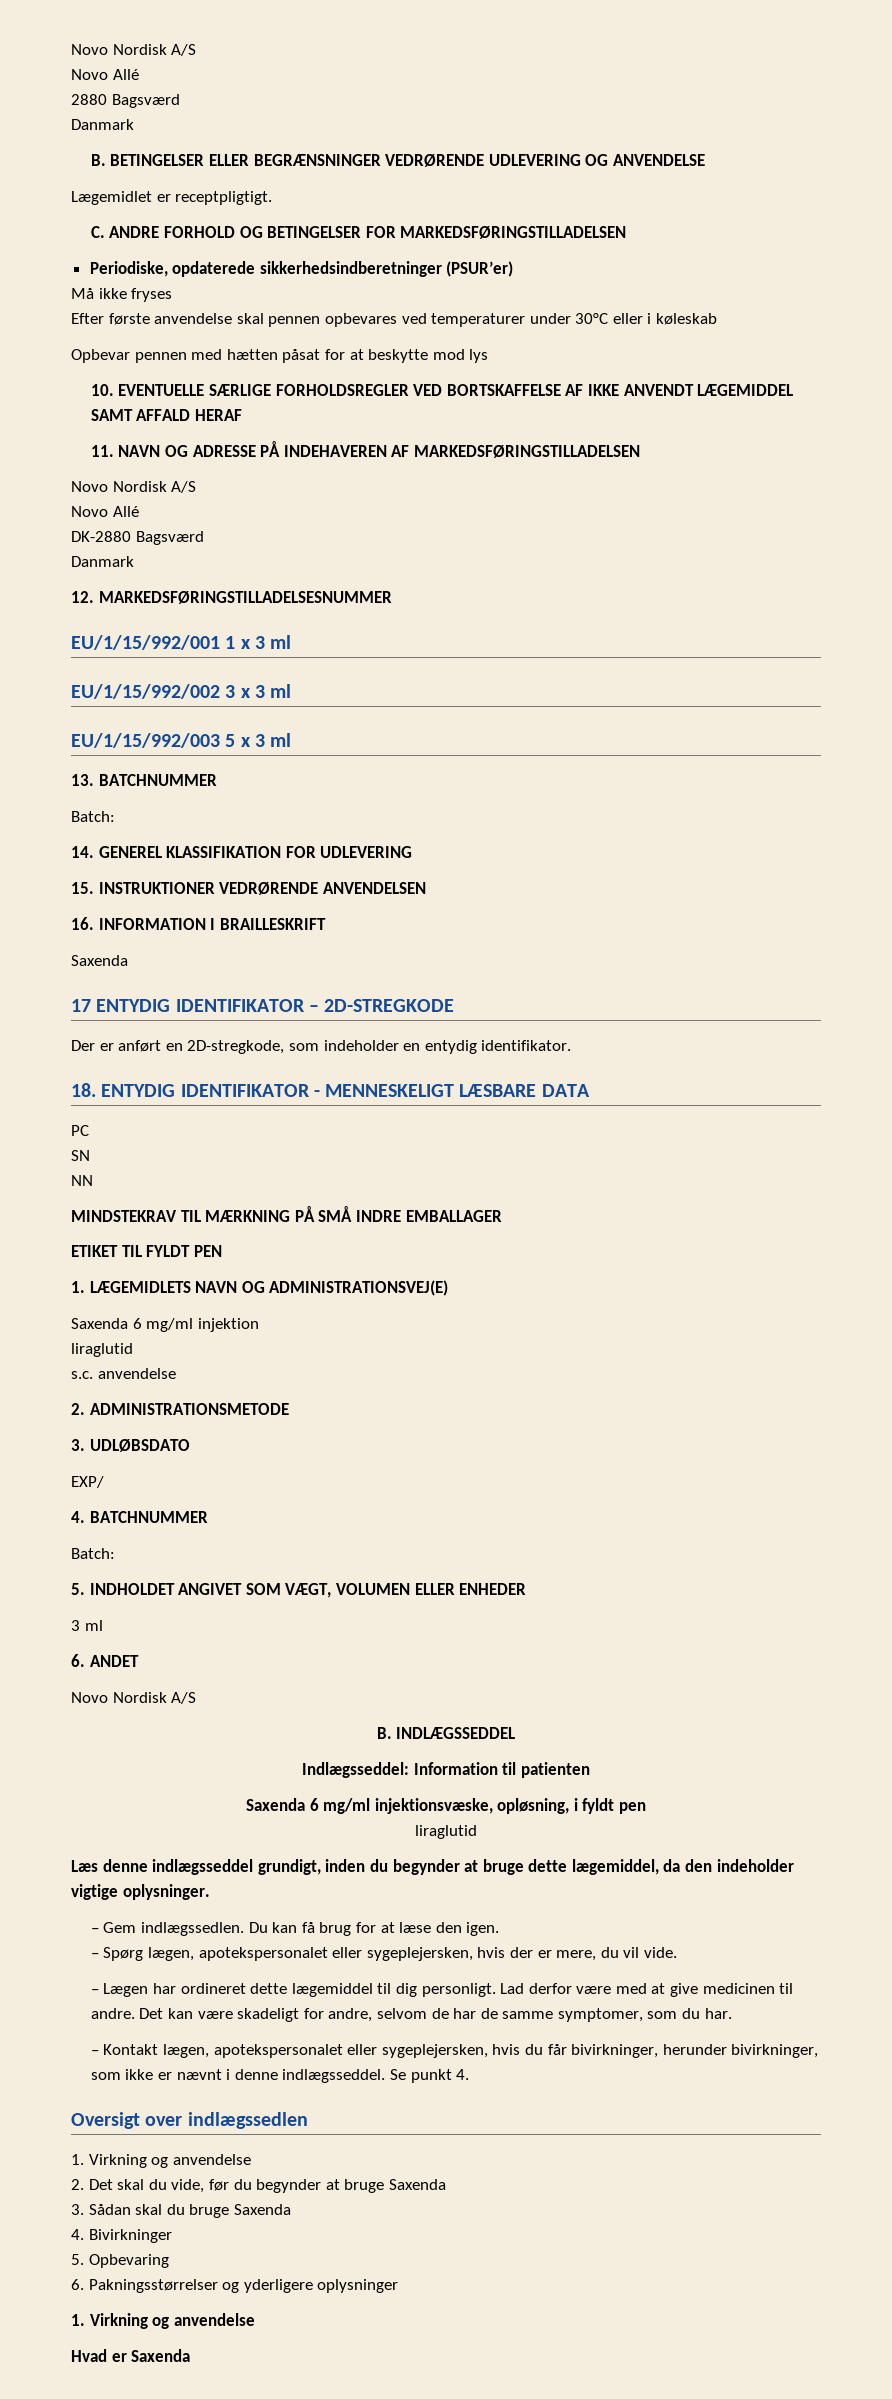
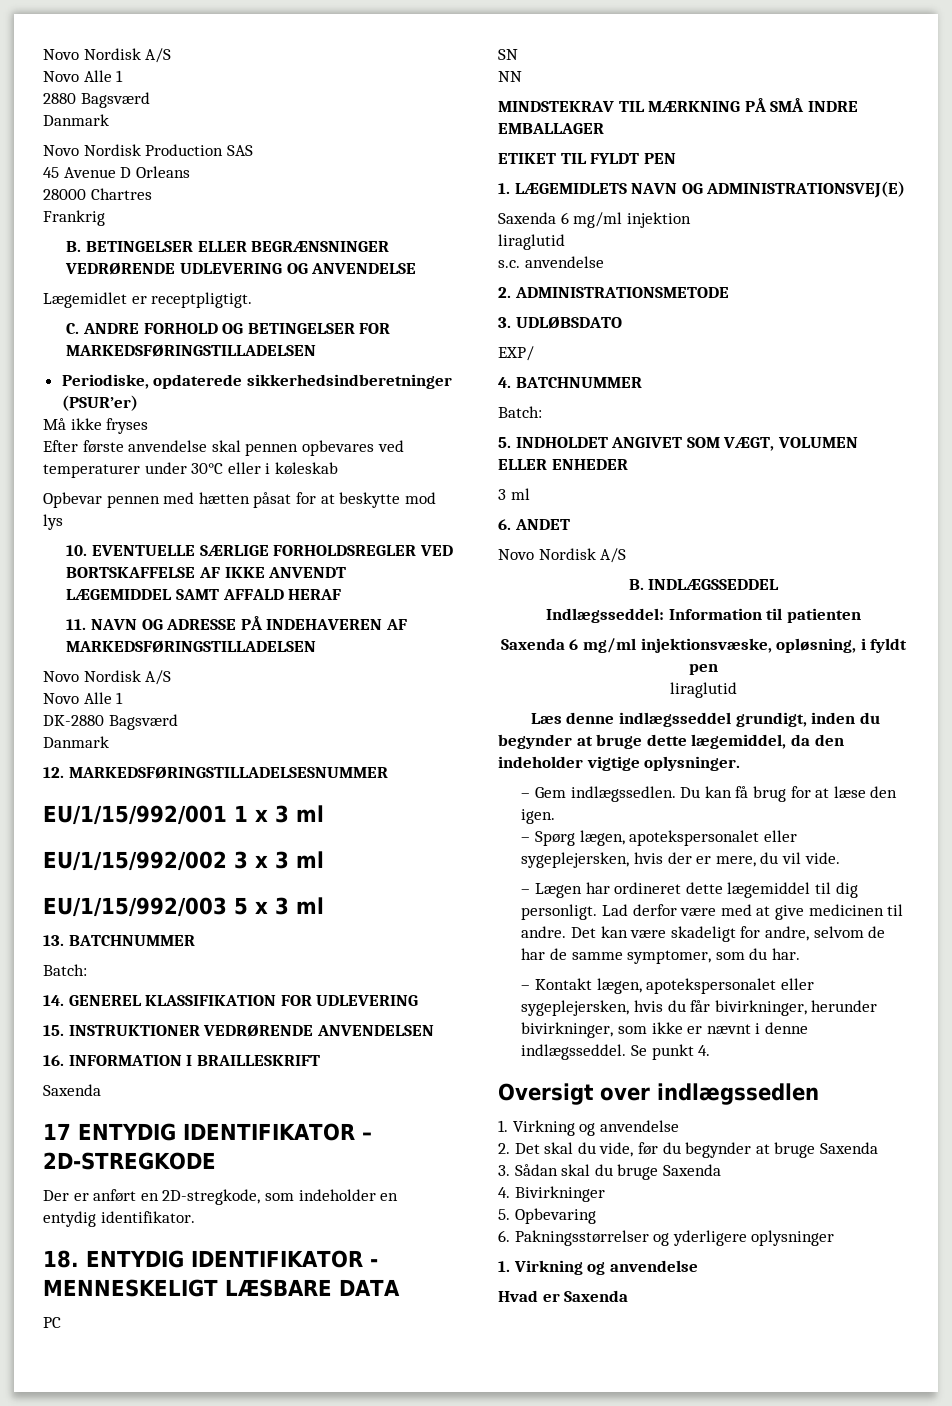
[71,44,197,56] [71,69,139,80] Novo Nordisk A/S // Novo Allé -> [43,48,172,63] [43,70,124,82] Novo Nordisk A/S // Novo Alle 1
(134, 124) none -> [43,144,253,156] [43,166,190,178] [43,188,152,200] [43,210,105,226] // Novo Nordisk Production SAS // 45 Avenue D Orleans // 28000 Chartres // Frankrig
[112,506,139,517] Allé -> [83,692,124,704] Alle 1

